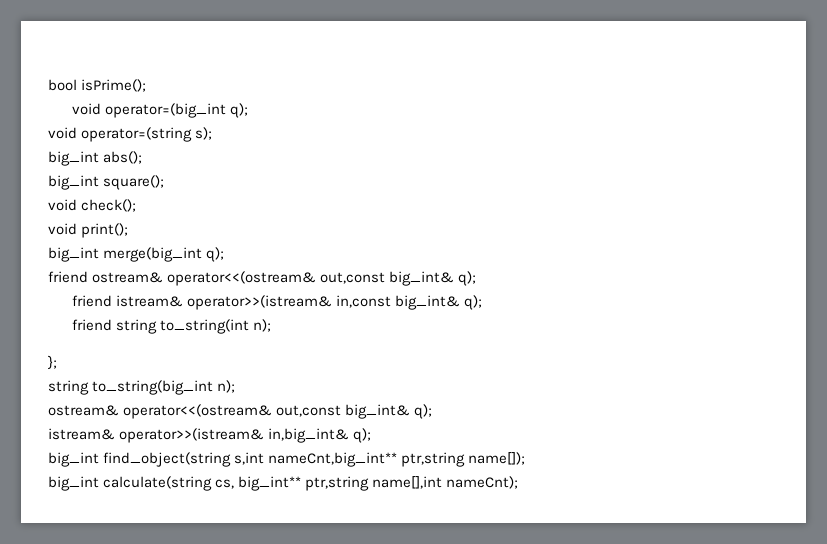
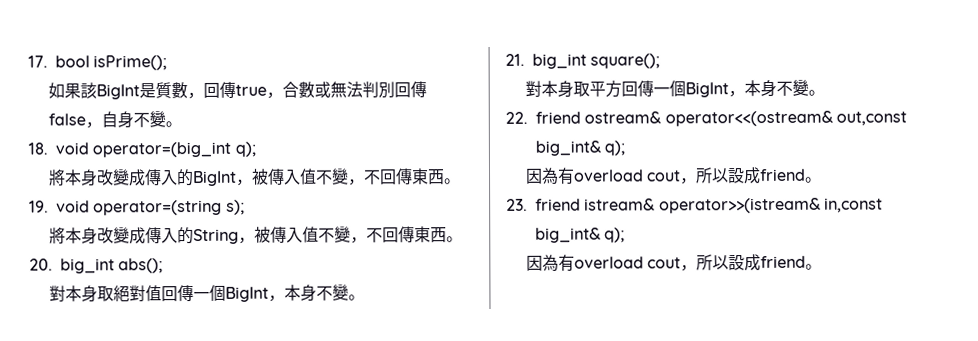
(48, 85) none -> [28,55,48,68] 17.
[71,103,248,118] [48,127,213,142] [48,151,143,166] [48,175,165,190] [48,199,137,212] [48,223,129,238] [48,247,225,262] void operator=(big_int q); // void operator=(string s); // big_int abs(); // big_int square(); // void check(); // void print(); // big_int merge(big_int q); // -> [48,81,428,100] [48,110,183,129] [28,141,256,158] [48,167,462,187] [29,199,245,216] [49,225,464,245] [29,258,164,274] [49,283,366,303] [505,53,661,69] [525,78,826,98] [505,111,528,124] 如果該BigInt是質數，回傳true，合數或無法判別回傳false，自身不變。 // 18. void operator=(big_int q); // 將本身改變成傳入的BigInt，被傳入值不變，不回傳東西。 // 19. void operator=(string s); // 將本身改變成傳入的String，被傳入值不變，不回傳東西。 // 20. big_int abs(); // 對本身取絕對值回傳一個BigInt，本身不變。 // 21. big_int square(); // 對本身取平方回傳一個BigInt，本身不變。 // 22.
(477, 278) none -> [525,167,823,185] [506,198,528,211] 因為有overload cout，所以設成friend。 // 23.
[71,319,271,334] [48,355,57,370] [48,380,236,395] [48,404,433,419] [48,428,372,443] [48,452,526,467] [48,476,519,491] friend string to_string(int n); // }; // string to_string(big_int n); // ostream& operator<<(ostream& out,const big_int& q); // istream& operator>>(istream& in,big_int& q); // big_int find_object(string s,int nameCnt,big_int** ptr,string name[]); // big_int calculate(string cs, big_int** ptr,string name[],int nameCnt); -> [526,254,823,272] 因為有overload cout，所以設成friend。

